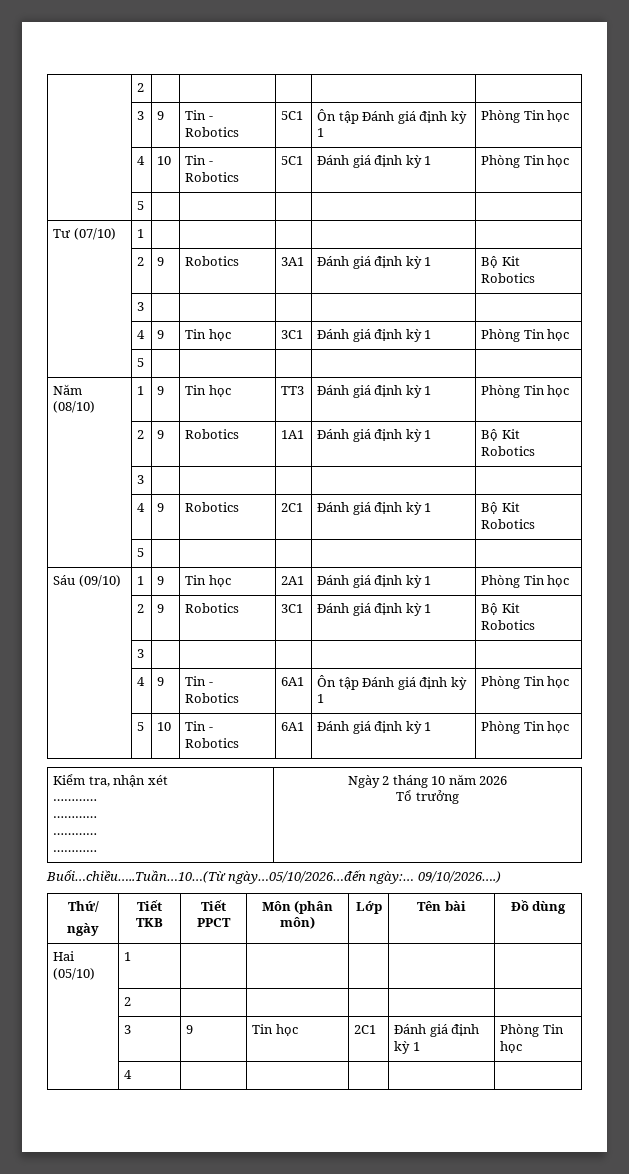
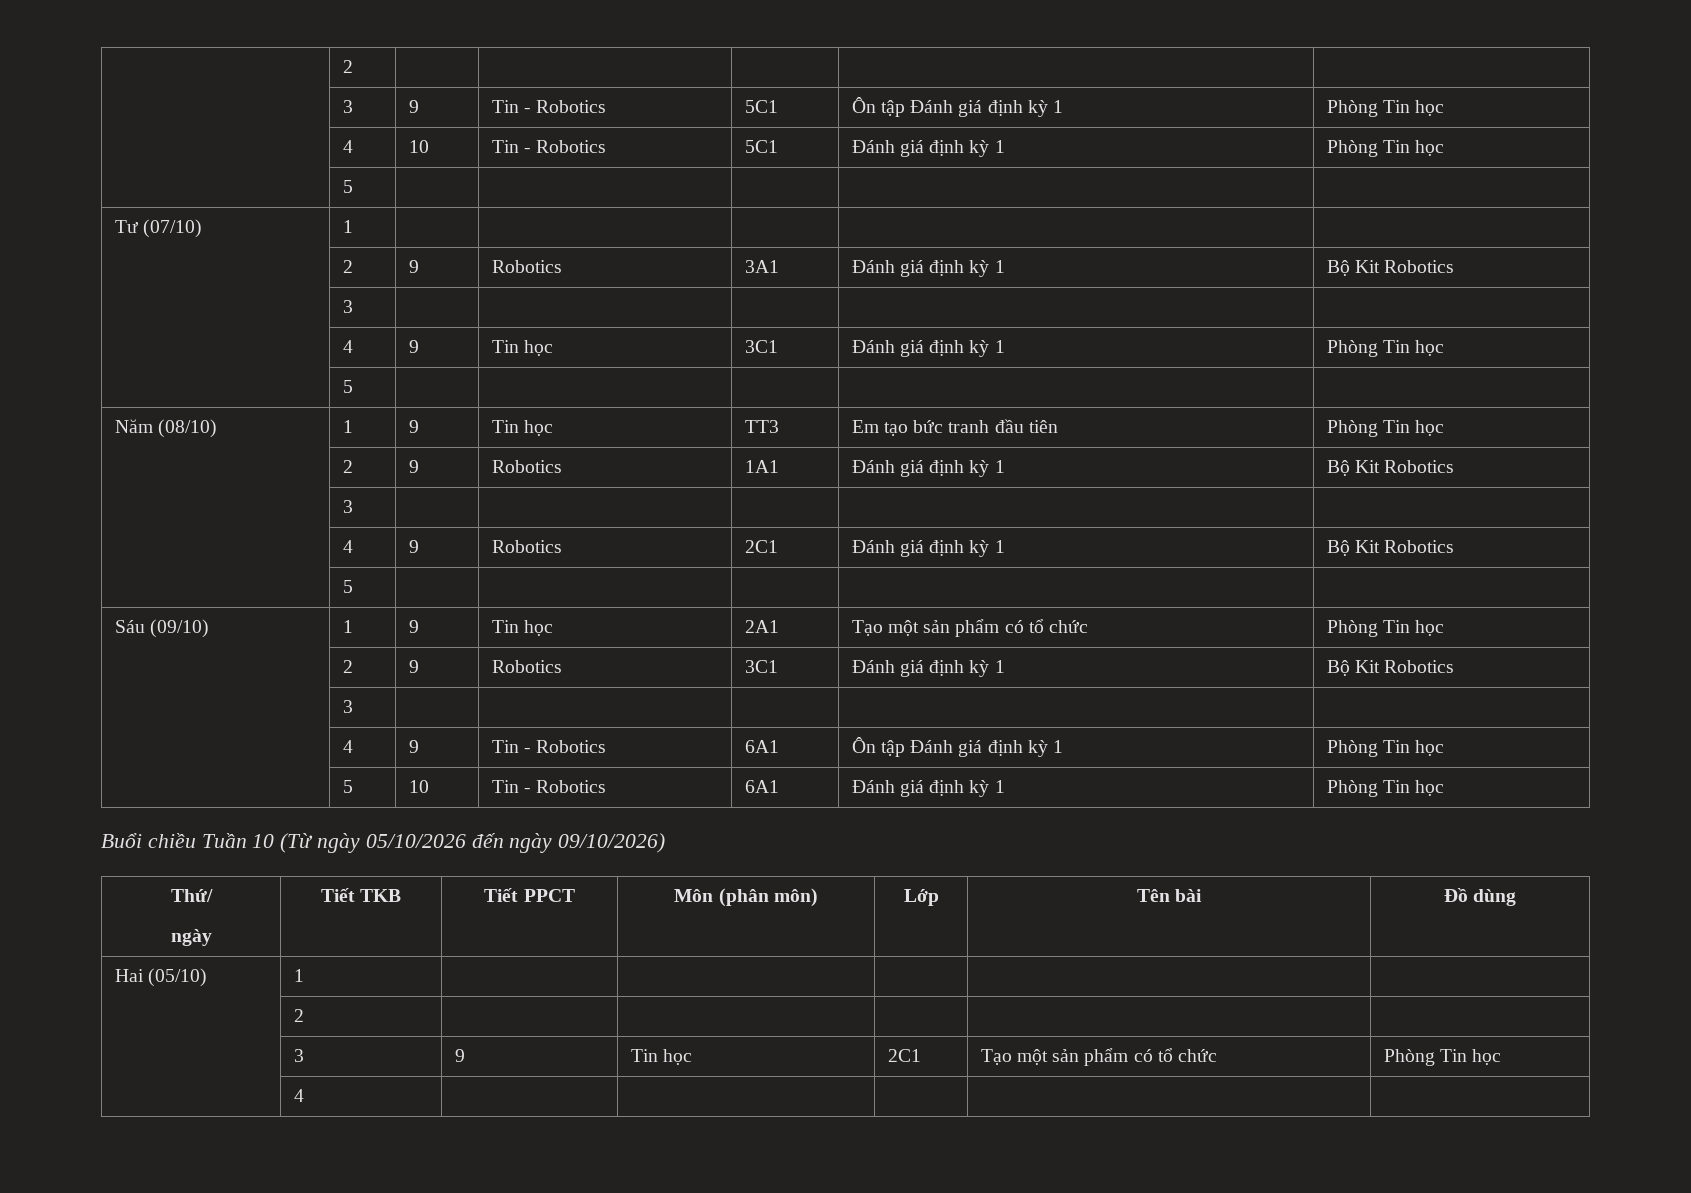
[317,385,432,398] Đánh giá định kỳ 1 -> [851,419,1058,436] Em tạo bức tranh đầu tiên
[317,575,432,588] Đánh giá định kỳ 1 -> [851,619,1089,637] Tạo một sản phẩm có tổ chức
[53,774,168,787] [53,799,98,801] [53,816,98,818] [53,833,98,835] [53,850,98,852] [347,774,508,788] [396,790,459,804] [46,870,501,884] // Kiểm tra, nhận xét // ………… // ………… // ………… // ………… | Ngày 2 tháng 10 năm 2026 // Tổ trưởng // Buổi…chiều…..Tuần…10…(Từ ngày…05/10/2026…đến ngày:… 09/10/2026….) -> [101,833,666,853] // Buổi chiều Tuần 10 (Từ ngày 05/10/2026 đến ngày 09/10/2026)
[394,1024,480,1037] [394,1041,420,1054] Đánh giá định kỳ 1 -> [980,1048,1218,1066] Tạo một sản phẩm có tổ chức

